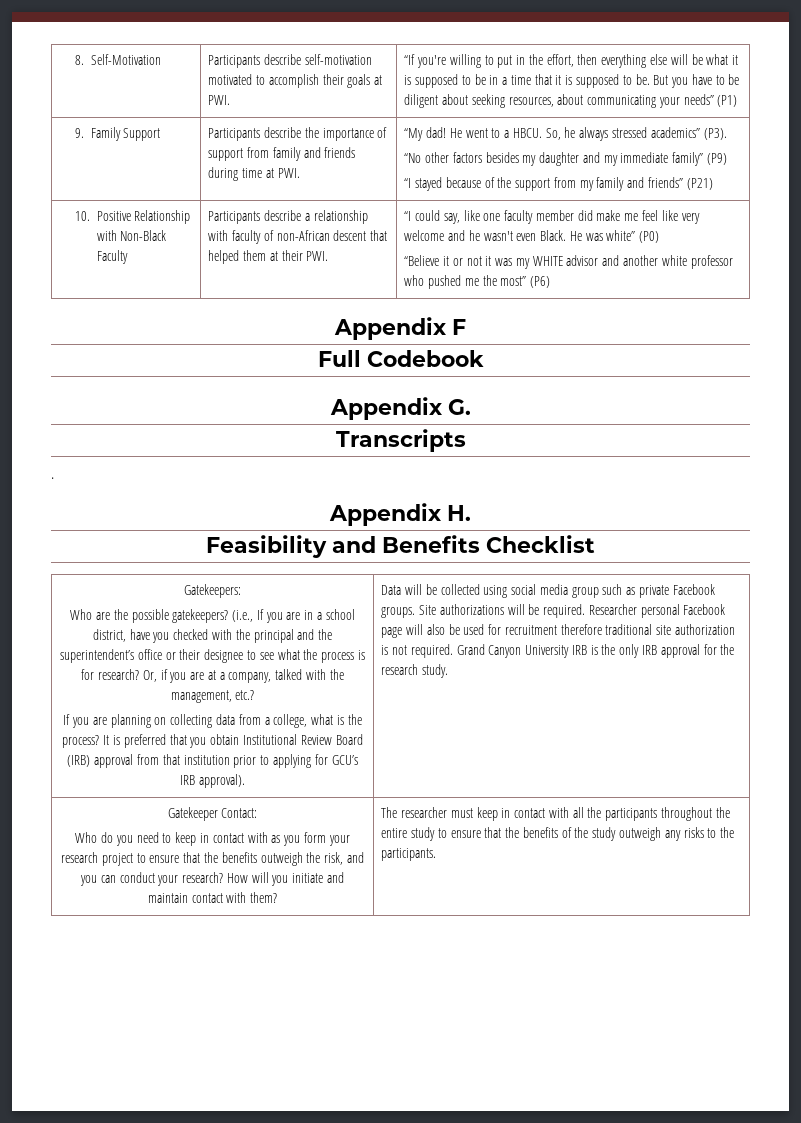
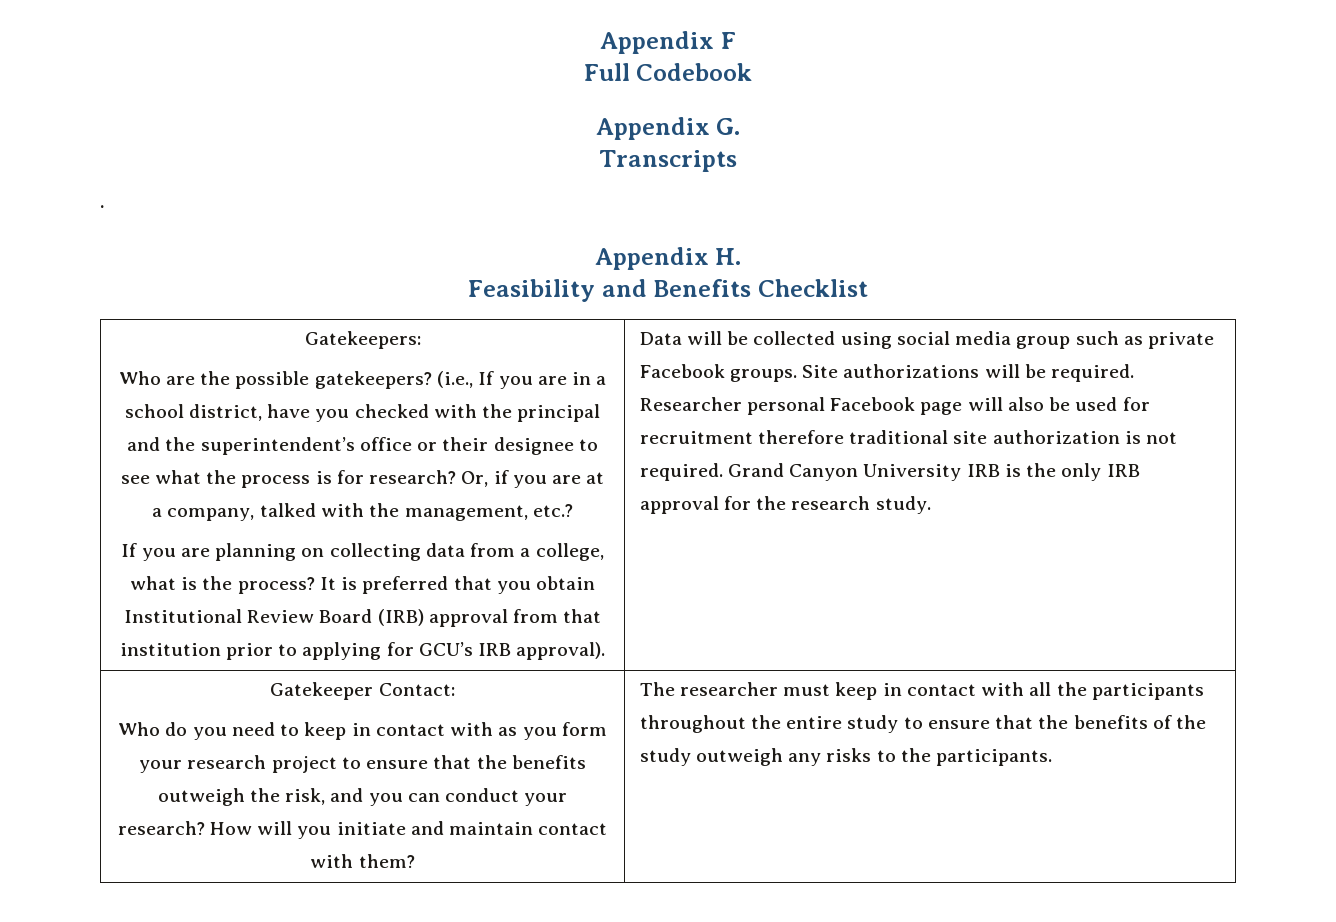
[74,54,161,65] [208,54,372,68] [208,74,383,88] [208,95,231,105] [404,54,739,68] [404,74,740,88] [404,94,738,108] [74,127,161,141] [208,127,388,141] [208,147,356,161] [208,167,300,181] [404,127,727,141] [404,152,728,166] [404,177,713,191] [74,210,191,224] [96,230,167,241] [96,250,128,264] [208,210,368,224] [208,230,388,244] [208,250,329,264] [404,210,700,224] [404,230,660,243] [404,255,733,269] [404,275,551,289] 8. Self-Motivation | Participants describe self-motivation motivated to accomplish their goals at PWI. | “If you're willing to put in the effort, then everything else will be what it is supposed to be in a time that it is supposed to be. But you have to be diligent about seeking resources, about communicating your needs” (P1) // 9. Family Support | Participants describe the importance of support from family and friends during time at PWI. | “My dad! He went to a HBCU. So, he always stressed academics” (P3). // “No other factors besides my daughter and my immediate family” (P9) // “I stayed because of the support from my family and friends” (P21) // 10. Positive Relationship with Non-Black Faculty | Participants describe a relationship with faculty of non-African descent that helped them at their PWI. | “I could say, like one faculty member did make me feel like very welcome and he wasn't even Black. He was white” (P0) // “Believe it or not it was my WHITE advisor and another white professor who pushed me the most” (P6) // -> (600, 42) none

